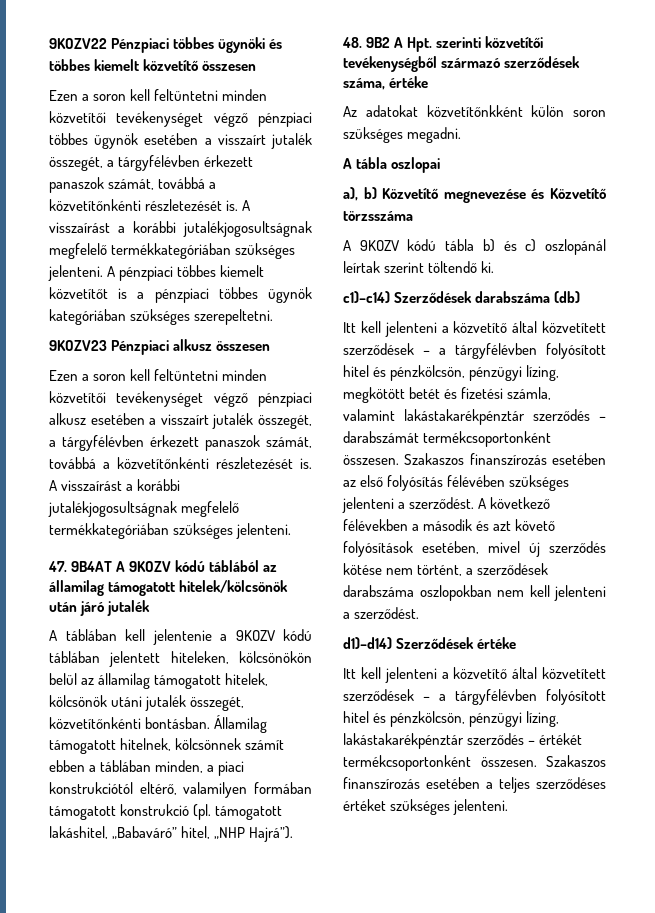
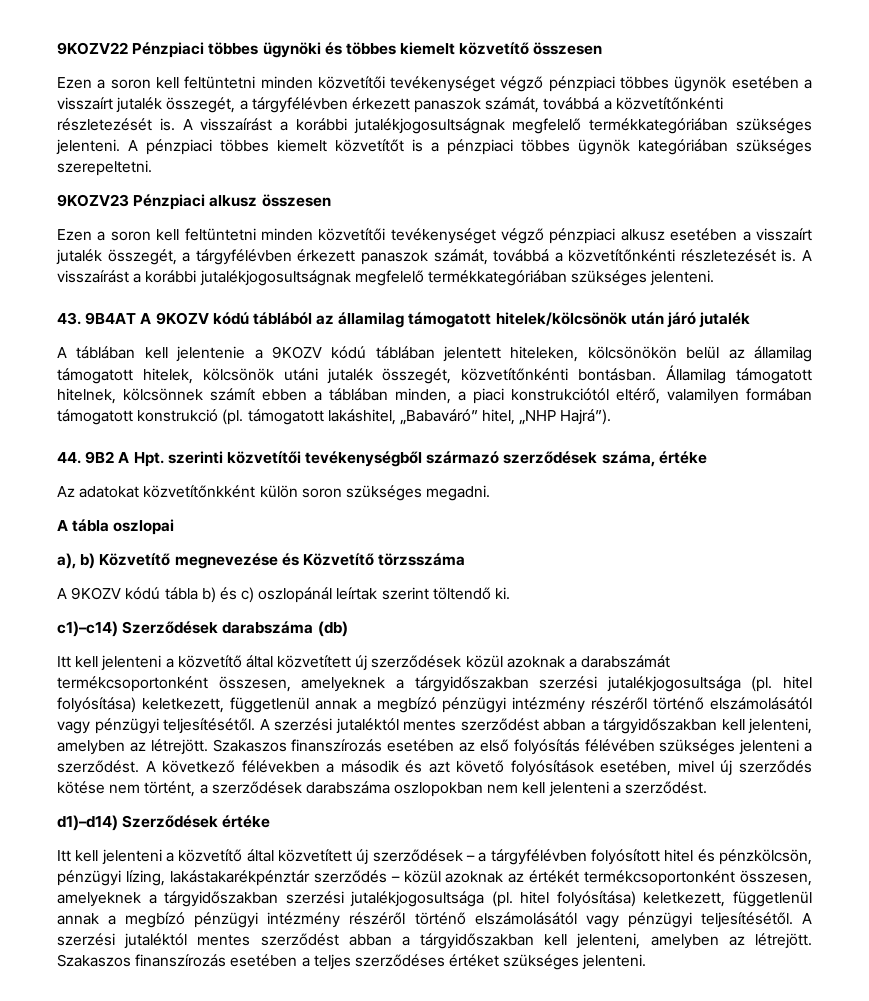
[48,561,67,572] 47. -> [57,312,81,325] 43.
[342,37,362,48] 48. -> [57,452,81,464] 44.
[343,343,606,359] [343,365,560,381] [343,387,552,403] [343,409,606,425] [343,431,552,447] [343,455,399,465] szerződések – a tárgyfélévben folyósított hitel és pénzkölcsön, pénzügyi lízing, megkötött betét és fizetési számla, valamint lakástakarékpénztár szerződés – darabszámát termékcsoportonként összesen. -> [355,655,671,671] [57,676,812,692] [57,697,812,713] [57,718,812,734] [57,739,208,755] új szerződések közül azoknak a darabszámát termékcsoportonként összesen, amelyeknek a tárgyidőszakban szerzési jutalékjogosultsága (pl. hitel folyósítása) keletkezett, függetlenül annak a megbízó pénzügyi intézmény részéről történő elszámolásától vagy pénzügyi teljesítésétől. A szerzési jutaléktól mentes szerződést abban a tárgyidőszakban kell jelenteni, amelyben az létrejött.
(606, 673) none -> [356,849,369,865] új
[539,733,583,745] [343,755,537,771] értékét termékcsoportonként összesen. -> [403,870,812,886] [57,891,812,907] [57,912,813,928] [57,933,812,949] közül azoknak az értékét termékcsoportonként összesen, amelyeknek a tárgyidőszakban szerzési jutalékjogosultsága (pl. hitel folyósítása) keletkezett, függetlenül annak a megbízó pénzügyi intézmény részéről történő elszámolásától vagy pénzügyi teljesítésétől. A szerzési jutaléktól mentes szerződést abban a tárgyidőszakban kell jelenteni, amelyben az létrejött.

